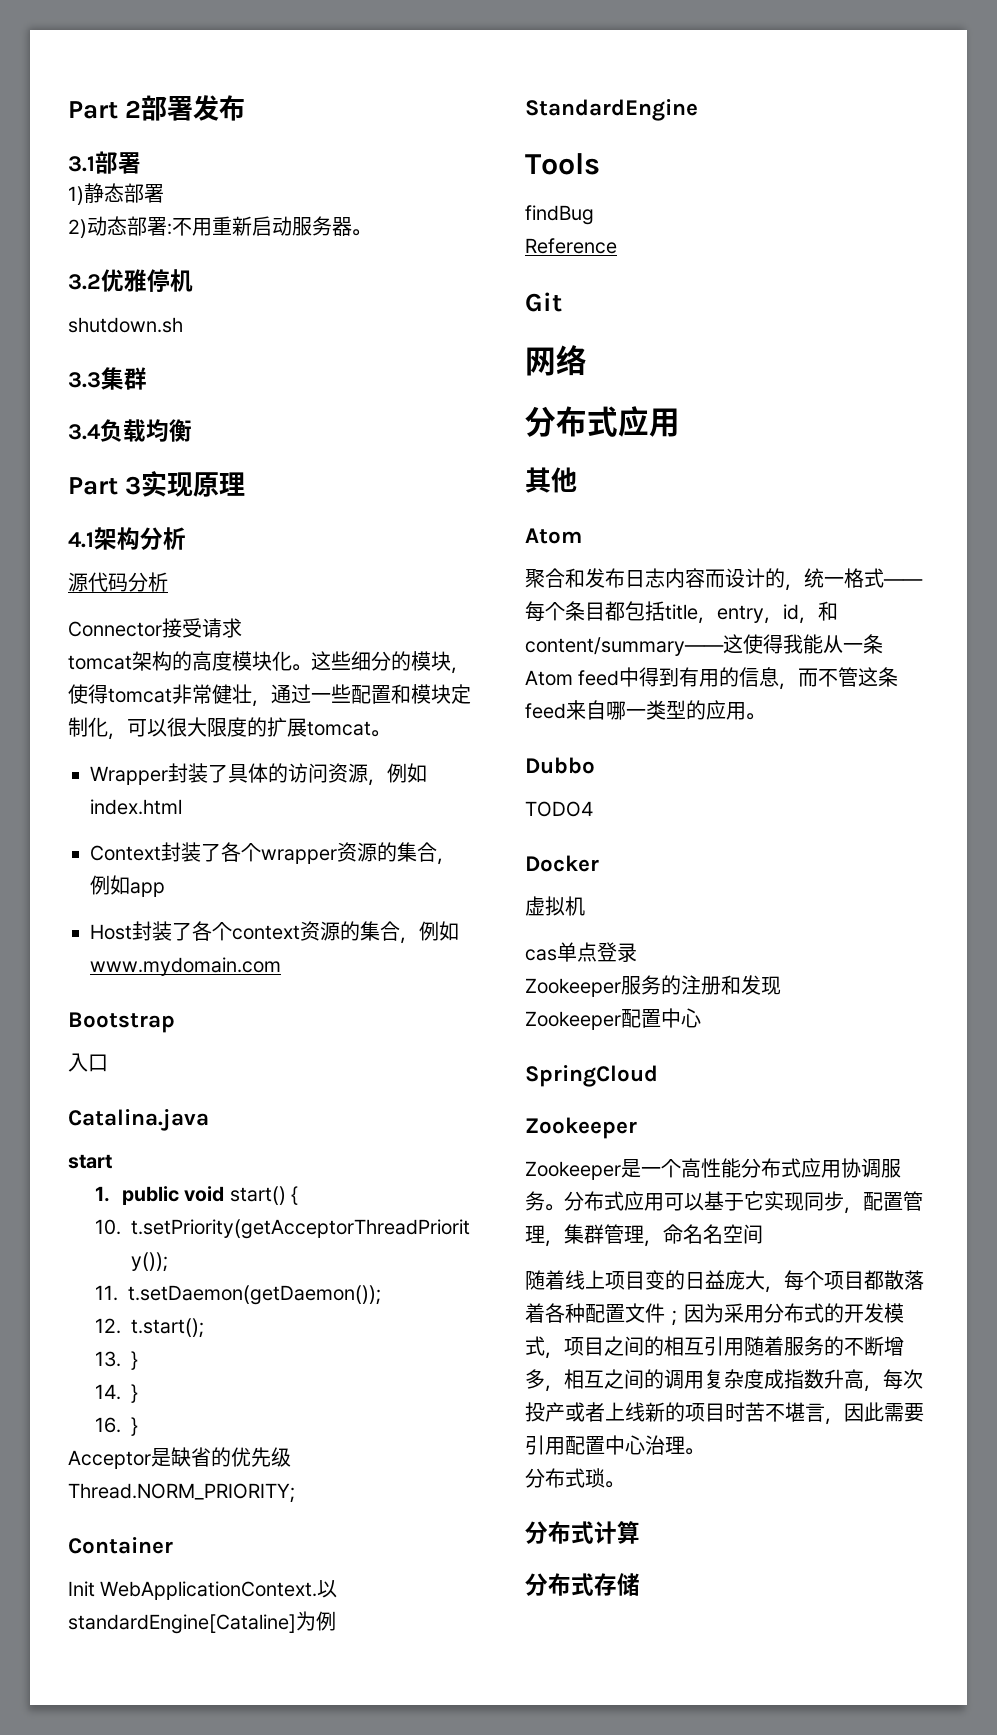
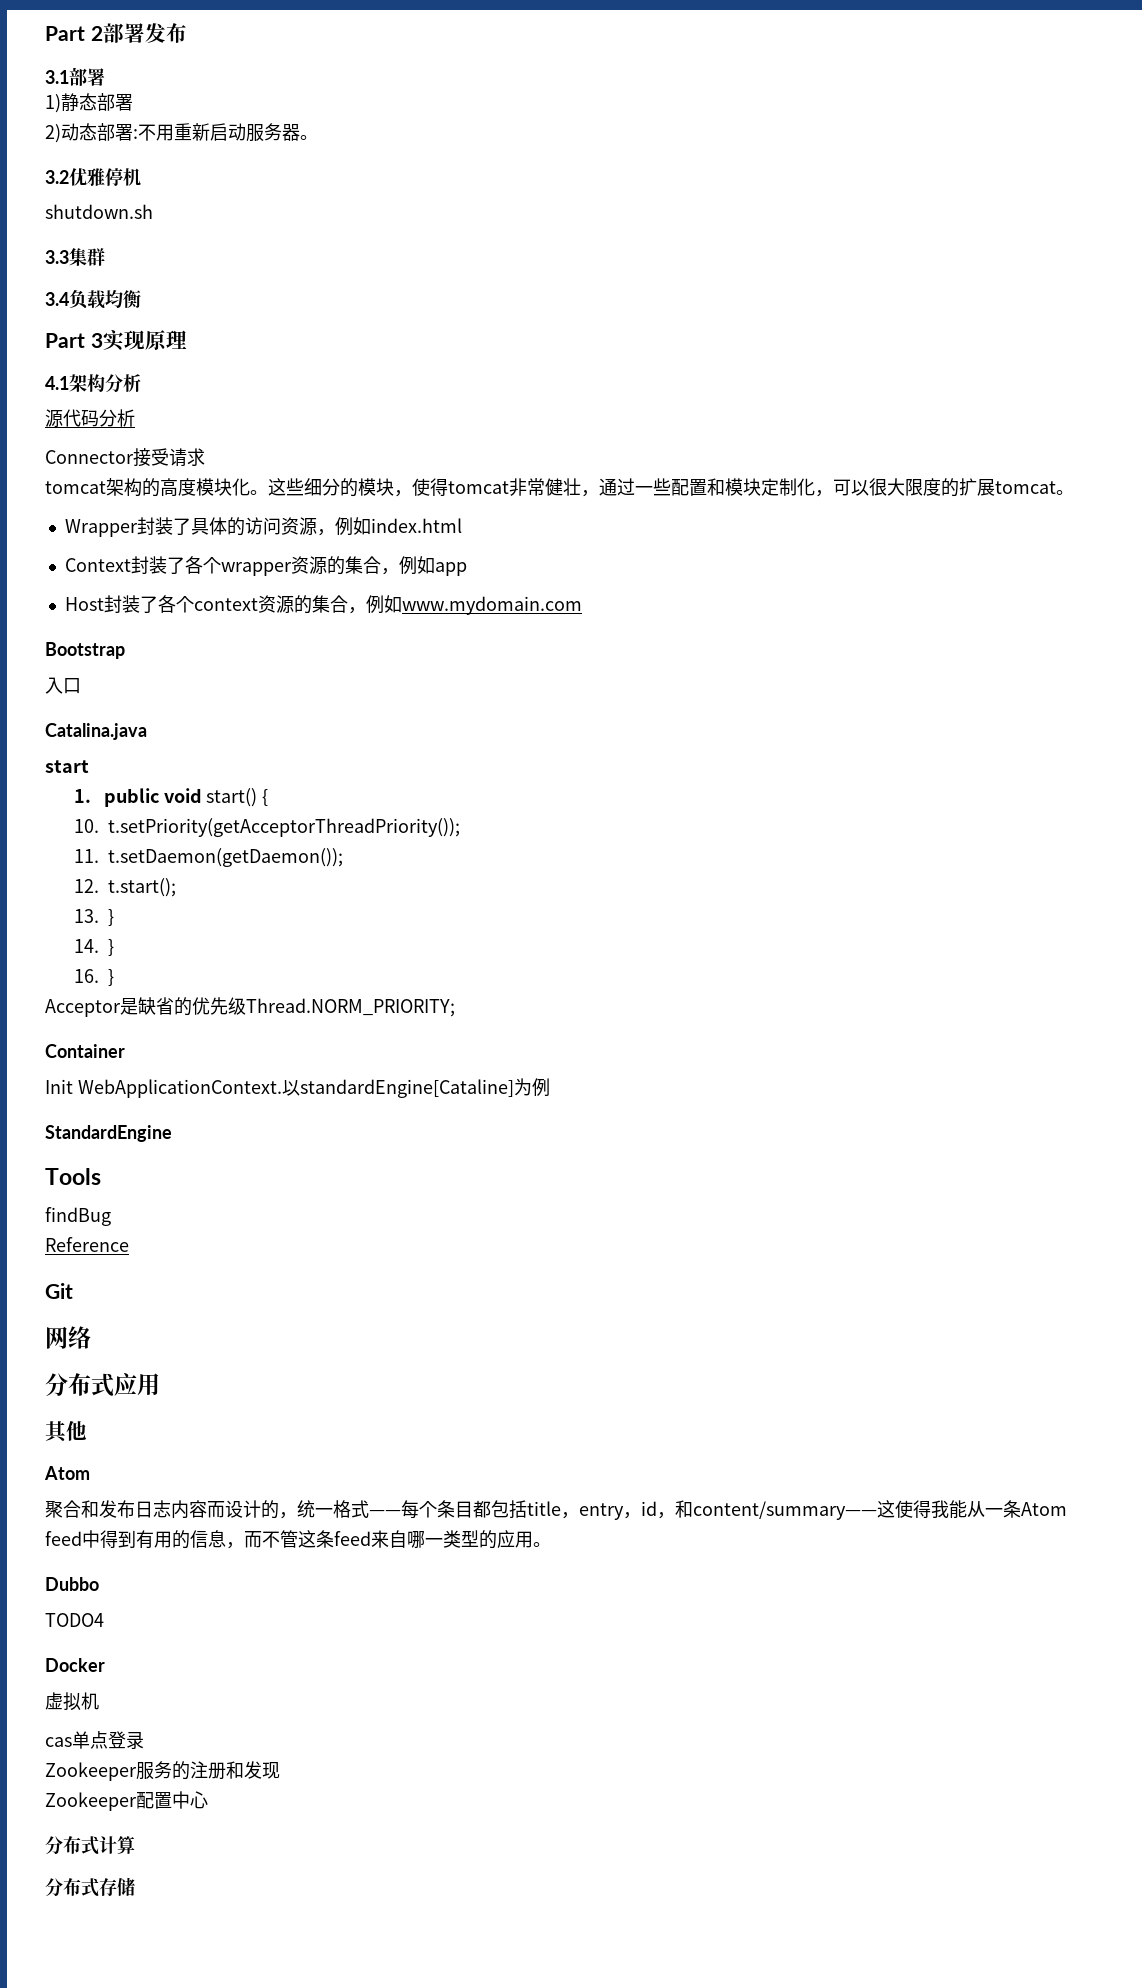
[525,1065,658,1087] [525,1117,637,1139] [525,1158,901,1180] [525,1191,923,1214] [525,1224,763,1247] [525,1270,924,1293] [525,1303,904,1326] [525,1336,904,1359] [525,1369,923,1392] [525,1402,924,1425] [525,1435,704,1455] [525,1468,624,1488] // SpringCloud // Zookeeper // Zookeeper是一个高性能分布式应用协调服务。分布式应用可以基于它实现同步，配置管理，集群管理，命名名空间 // 随着线上项目变的日益庞大，每个项目都散落着各种配置文件；因为采用分布式的开发模式，项目之间的相互引用随着服务的不断增多，相互之间的调用复杂度成指数升高，每次投产或者上线新的项目时苦不堪言，因此需要引用配置中心治理。 // 分布式琐。 -> (208, 1800) none

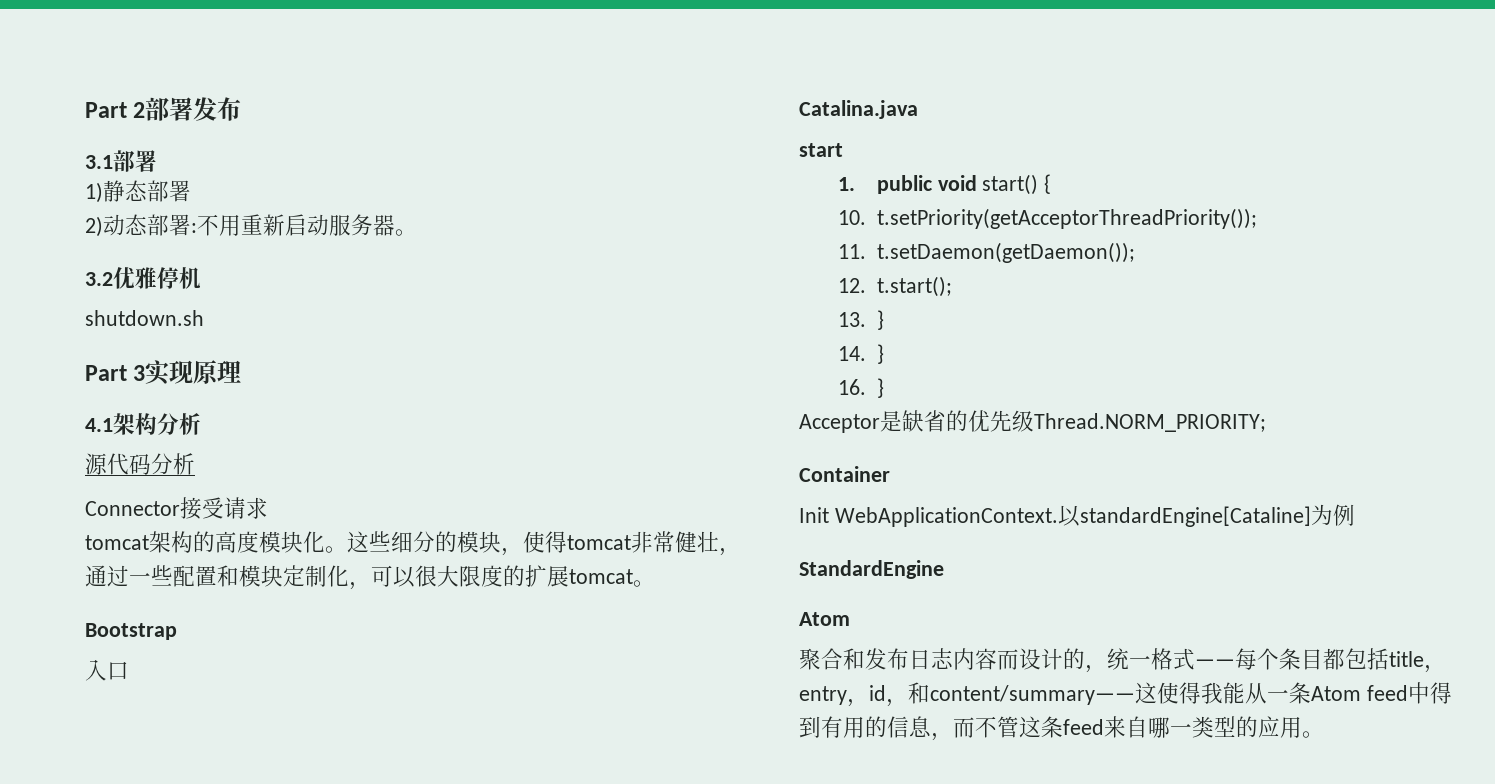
[45,248,105,266] [45,289,141,309] // 3.3集群 // 3.4负载均衡 -> (204, 318) none
[64,517,462,537] [64,556,467,576] [64,595,582,615] // Wrapper封装了具体的访问资源，例如index.html // Context封装了各个wrapper资源的集合，例如app // Host封装了各个context资源的集合，例如www.mydomain.com -> (655, 583) none
[45,1168,101,1185] [45,1207,111,1226] [45,1237,129,1252] [45,1283,73,1299] [45,1326,91,1349] [45,1373,160,1397] [45,1420,87,1443] // Tools // findBug // Reference // Git // 网络 // 分布式应用 // 其他 -> (944, 569) none
[45,1577,99,1591] [45,1613,104,1627] [45,1658,105,1672] [45,1692,99,1711] [45,1731,144,1749] [45,1761,280,1781] [45,1791,208,1811] [45,1836,135,1855] [45,1877,135,1897] // Dubbo // TODO4 // Docker // 虚拟机 // cas单点登录 // Zookeeper服务的注册和发现 // Zookeeper配置中心 // 分布式计算 // 分布式存储 -> (1324, 734) none

